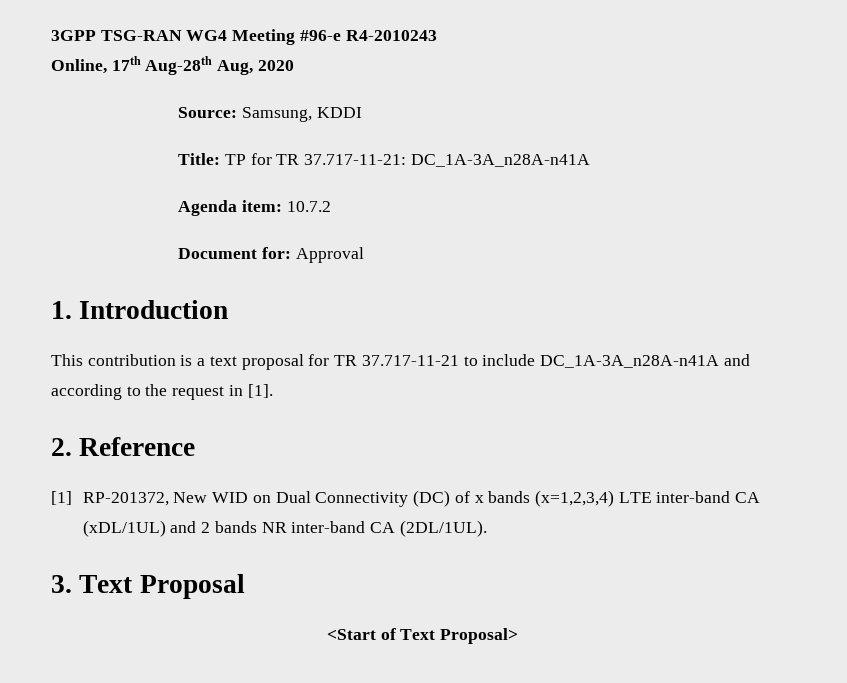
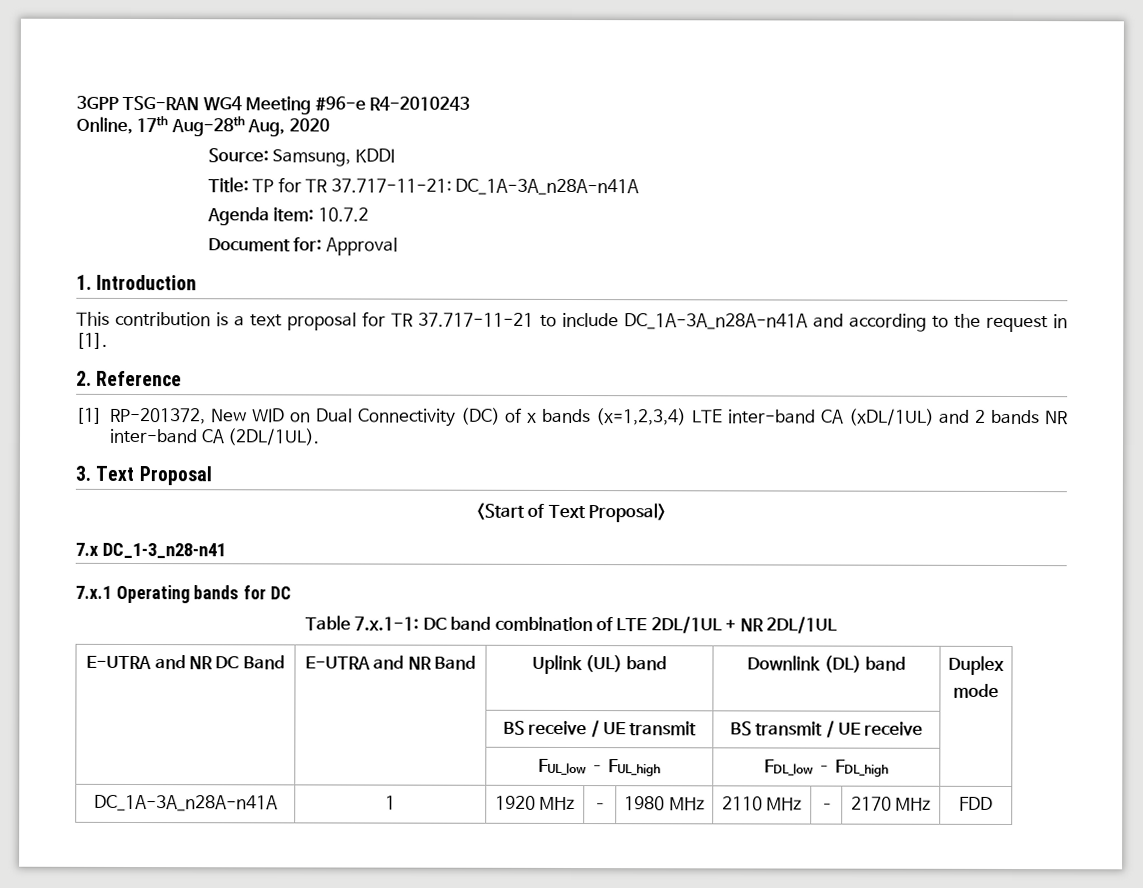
(519, 636) none -> [75,542,226,559] [75,584,291,604] [304,615,838,634] [86,655,285,670] [304,655,477,670] [531,654,668,675] [747,655,906,673] [948,655,1004,675] [953,683,999,698] [502,720,698,738] [729,720,924,738] [537,758,662,777] [763,759,890,777] [93,794,278,812] [385,795,396,810] [494,795,576,811] [592,803,608,810] [624,796,705,811] [721,796,803,811] [818,803,835,810] [850,796,932,811] [959,796,993,811] // 7.x DC_1-3_n28-n41 // 7.x.1 Operating bands for DC // Table 7.x.1-1: DC band combination of LTE 2DL/1UL + NR 2DL/1UL // E-UTRA and NR DC Band | E-UTRA and NR Band | Uplink (UL) band | Downlink (DL) band | Duplex // mode // | | BS receive / UE transmit | BS transmit / UE receive | // | | FUL_low – FUL_high | FDL_low – FDL_high | // DC_1A-3A_n28A-n41A | 1 | 1920 MHz | – | 1980 MHz | 2110 MHz | – | 2170 MHz | FDD

